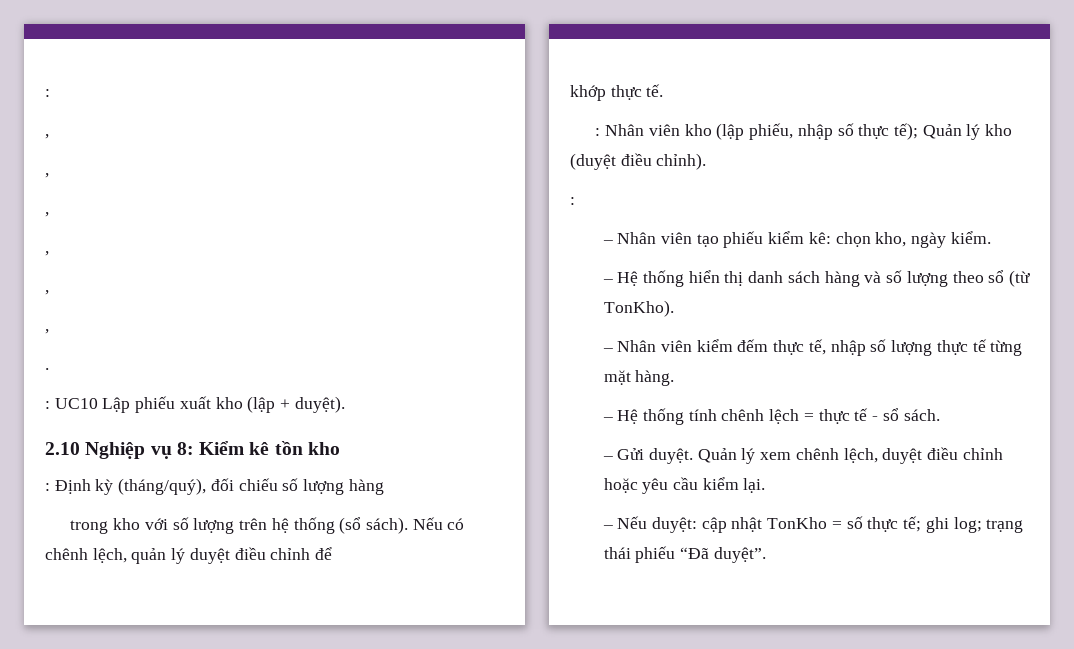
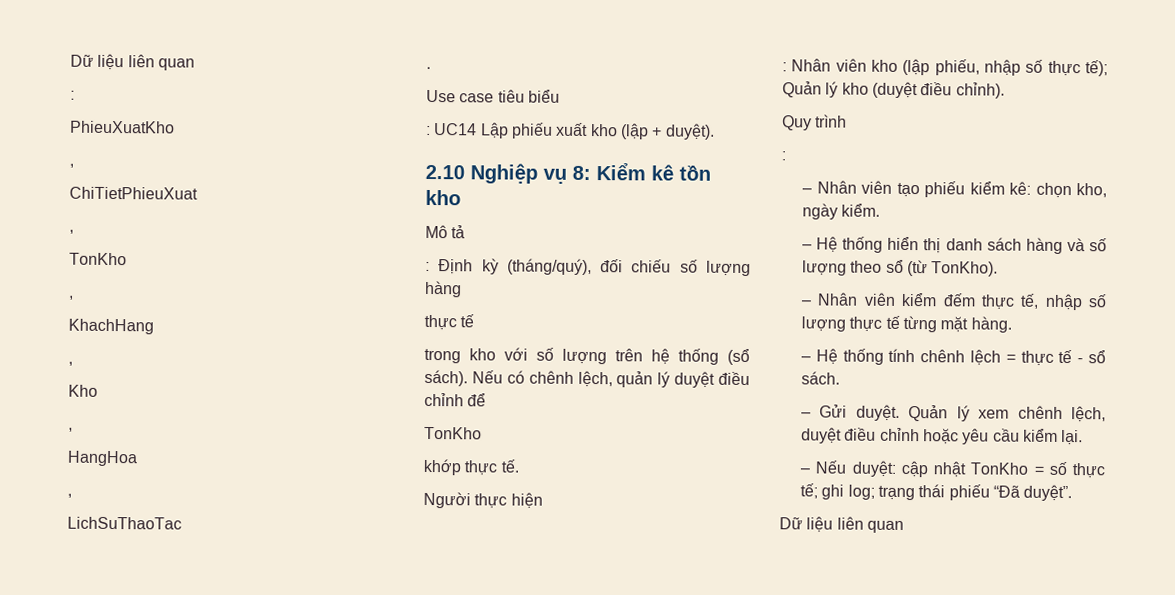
[45,89,50,97] [45,134,49,139] [45,173,49,178] [45,212,49,217] [45,251,49,256] [45,290,49,295] [45,329,49,334] [45,368,49,370] [45,398,98,409] : // , // , // , // , // , // , // . // : UC10 -> [70,53,195,71] [70,90,75,100] [70,120,175,134] [69,163,74,168] [69,186,198,200] [69,229,74,234] [69,252,127,266] [68,295,74,300] [68,318,154,335] [68,361,73,366] [68,384,98,397] [68,427,73,432] [67,450,138,467] [67,493,72,498] [67,516,182,530] [426,66,431,70] [426,89,560,103] [426,123,478,136] Dữ liệu liên quan // : // PhieuXuatKho // , // ChiTietPhieuXuat // , // TonKho // , // KhachHang // , // Kho // , // HangHoa // , // LichSuThaoTac // . // Use case tiêu biểu // : UC14
(340, 448) none -> [425,224,466,239] // Mô tả
(384, 487) none -> [424,314,475,331] // thực tế
(333, 553) none -> [424,426,482,440] // TonKho
(664, 90) none -> [423,491,543,509] // Người thực hiện
(707, 161) none -> [782,114,848,131] // Quy trình
(766, 555) none -> [779,516,904,533] // Dữ liệu liên quan

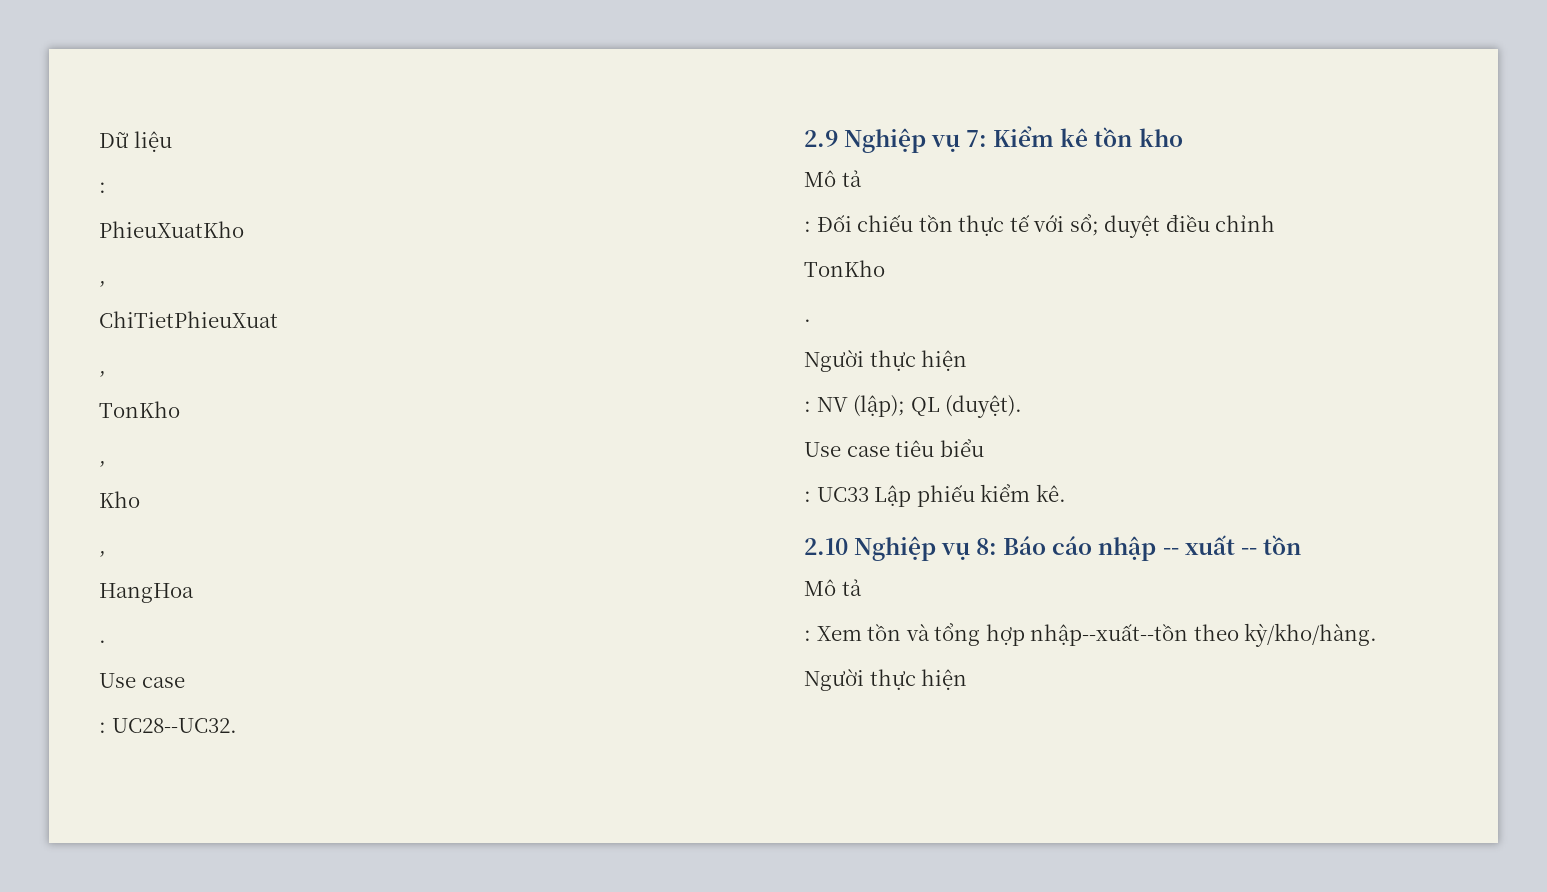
[70,53,195,71] Dữ liệu liên quan -> [99,131,172,152] Dữ liệu
[68,318,154,335] [68,361,73,366] // KhachHang // , -> (106, 464) none
[67,493,72,498] [67,516,182,530] // , // LichSuThaoTac -> (194, 593) none
[497,89,560,103] [426,122,715,140] [425,163,591,184] tiêu biểu // : UC14 Lập phiếu xuất kho (lập + duyệt). // 2.10 Nghiệp vụ 8: -> [99,718,237,733] [804,128,988,153] // : UC28--UC32. // 2.9 Nghiệp vụ 7:
[438,258,751,277] [425,280,462,298] [424,314,475,331] [424,347,750,366] [424,369,750,388] [424,392,487,407] [424,426,482,440] [423,458,519,476] Định kỳ (tháng/quý), đối chiếu số lượng hàng // thực tế // trong kho với số lượng trên hệ thống (sổ sách). Nếu có chênh lệch, quản lý duyệt điều chỉnh để // TonKho // khớp thực tế. -> [816,214,1276,238] [804,260,885,277] [804,319,811,322] Đối chiếu tồn thực tế với sổ; duyệt điều chỉnh // TonKho // .
[791,58,1108,77] [782,81,1005,99] [782,114,848,131] [781,151,786,161] [802,180,1107,199] [802,203,881,220] [802,236,1107,254] [802,259,999,277] [801,292,1107,311] [801,315,1012,333] [801,348,1106,366] [801,371,841,385] [801,404,1106,423] [801,427,1084,446] [800,460,1105,479] [800,483,1073,502] [779,516,904,533] Nhân viên kho (lập phiếu, nhập số thực tế); Quản lý kho (duyệt điều chỉnh). // Quy trình // : // – Nhân viên tạo phiếu kiểm kê: chọn kho, ngày kiểm. // – Hệ thống hiển thị danh sách hàng và số lượng theo sổ (từ TonKho). // – Nhân viên kiểm đếm thực tế, nhập số lượng thực tế từng mặt hàng. // – Hệ thống tính chênh lệch = thực tế - sổ sách. // – Gửi duyệt. Quản lý xem chênh lệch, duyệt điều chỉnh hoặc yêu cầu kiểm lại. // – Nếu duyệt: cập nhật TonKho = số thực tế; ghi log; trạng thái phiếu “Đã duyệt”. // Dữ liệu liên quan -> [816,395,1023,418] [804,439,984,457] [804,484,1066,507] [804,535,1301,561] [804,579,862,596] [804,623,1378,647] [804,669,968,691] NV (lập); QL (duyệt). // Use case tiêu biểu // : UC33 Lập phiếu kiểm kê. // 2.10 Nghiệp vụ 8: Báo cáo nhập -- xuất -- tồn // Mô tả // : Xem tồn và tổng hợp nhập--xuất--tồn theo kỳ/kho/hàng. // Người thực hiện

